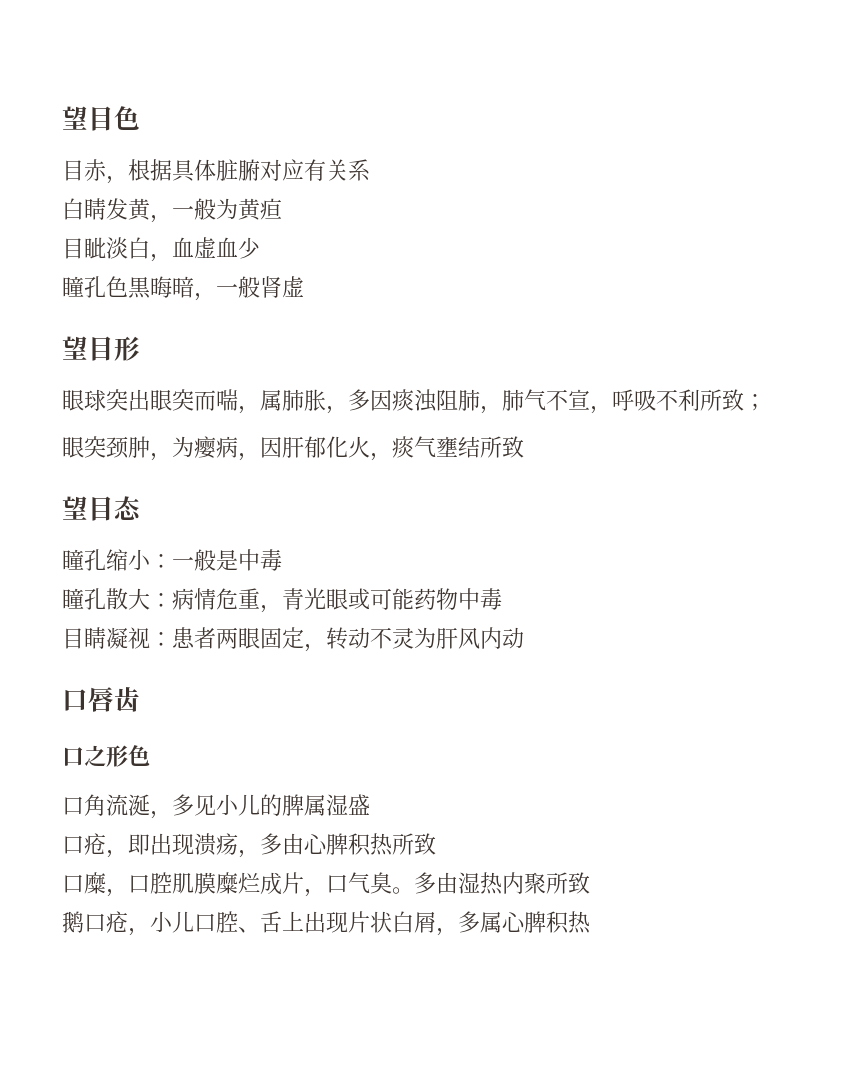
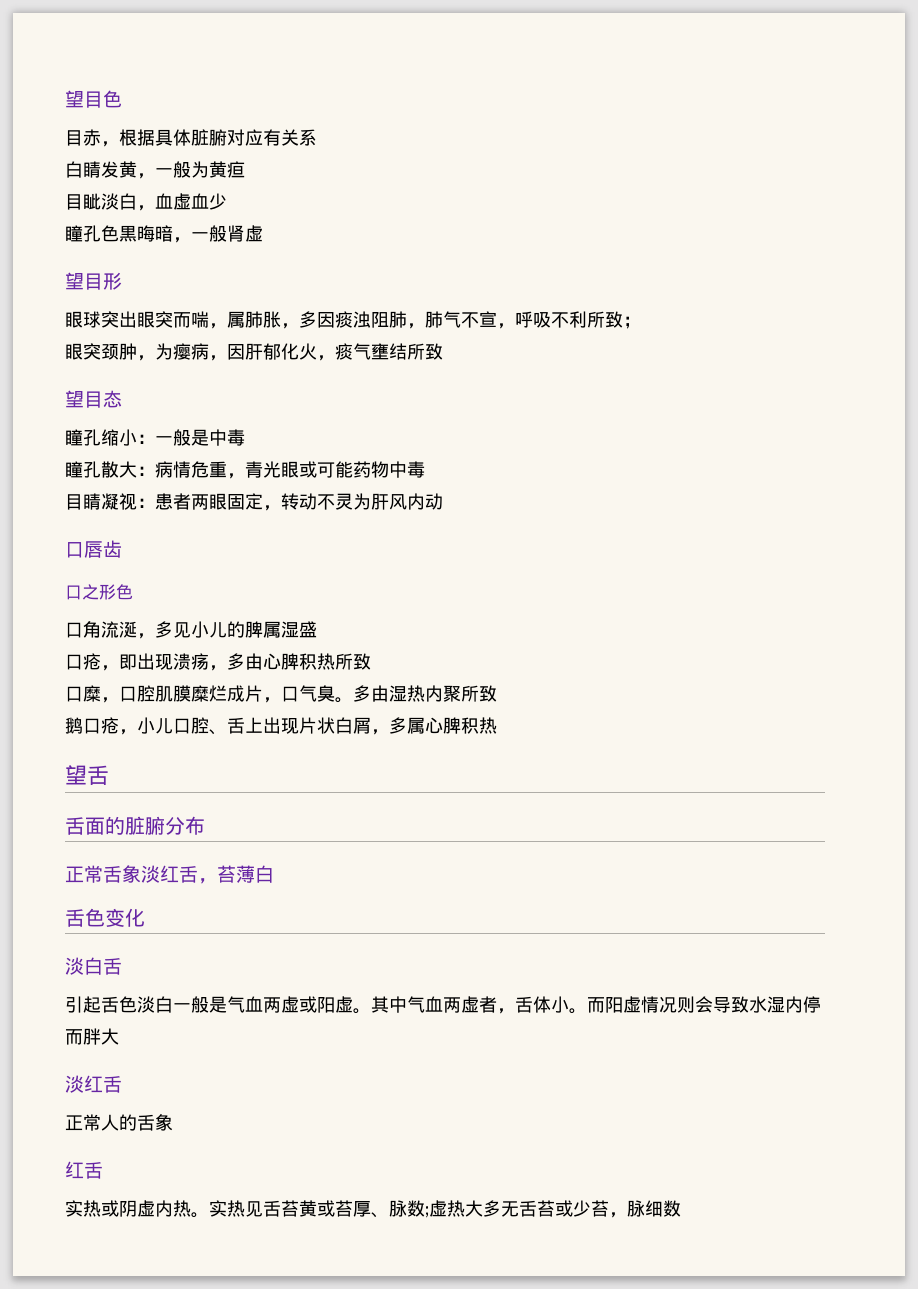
(591, 922) none -> [65,765,109,785] [65,816,205,835] [65,865,274,884] [65,908,145,927] [65,957,122,975] [65,996,821,1014] [65,1028,119,1045] [65,1075,122,1093] [65,1114,173,1131] [65,1161,103,1179] [65,1200,681,1218] // 望舌 // 舌面的脏腑分布 // 正常舌象淡红舌，苔薄白 // 舌色变化 // 淡白舌 // 引起舌色淡白一般是气血两虚或阳虚。其中气血两虚者，舌体小。而阳虚情况则会导致水湿内停而胖大 // 淡红舌 // 正常人的舌象 // 红舌 // 实热或阴虚内热。实热见舌苔黄或苔厚、脉数;虚热大多无舌苔或少苔，脉细数

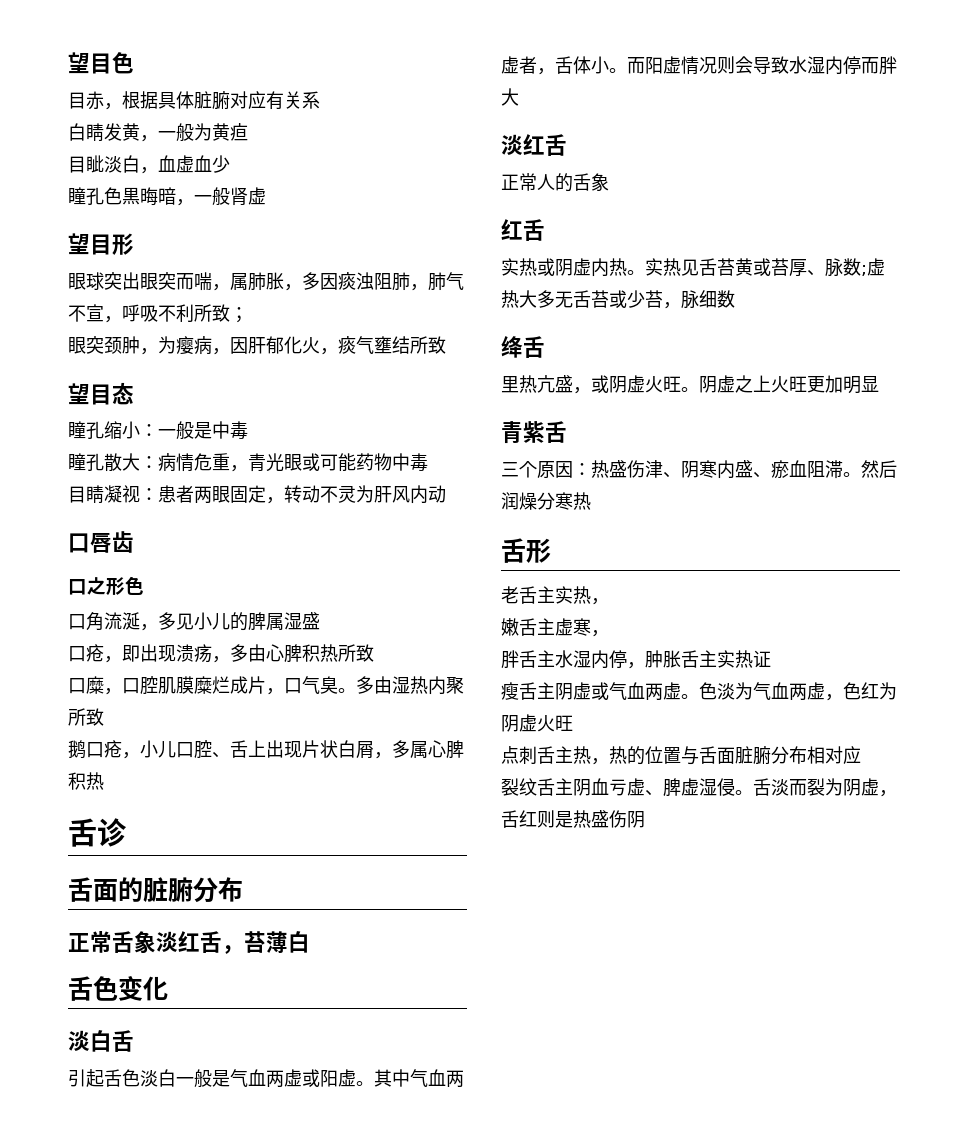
[65,765,109,785] 望舌 -> [68,818,127,847] 舌诊
(681, 1208) none -> [501,336,545,358] [501,375,879,394] [501,421,567,444] [501,460,897,479] [501,492,591,510] [501,538,551,563] [501,586,609,605] [501,618,609,637] [501,650,771,669] [501,682,897,701] [501,714,573,732] [501,746,861,765] [501,778,897,797] [501,810,645,828] // 绛舌 // 里热亢盛，或阴虚火旺。阴虚之上火旺更加明显 // 青紫舌 // 三个原因：热盛伤津、阴寒内盛、瘀血阻滞。然后润燥分寒热 // 舌形 // 老舌主实热， // 嫩舌主虚寒， // 胖舌主水湿内停，肿胀舌主实热证 // 瘦舌主阴虚或气血两虚。色淡为气血两虚，色红为阴虚火旺 // 点刺舌主热，热的位置与舌面脏腑分布相对应 // 裂纹舌主阴血亏虚、脾虚湿侵。舌淡而裂为阴虚，舌红则是热盛伤阴

